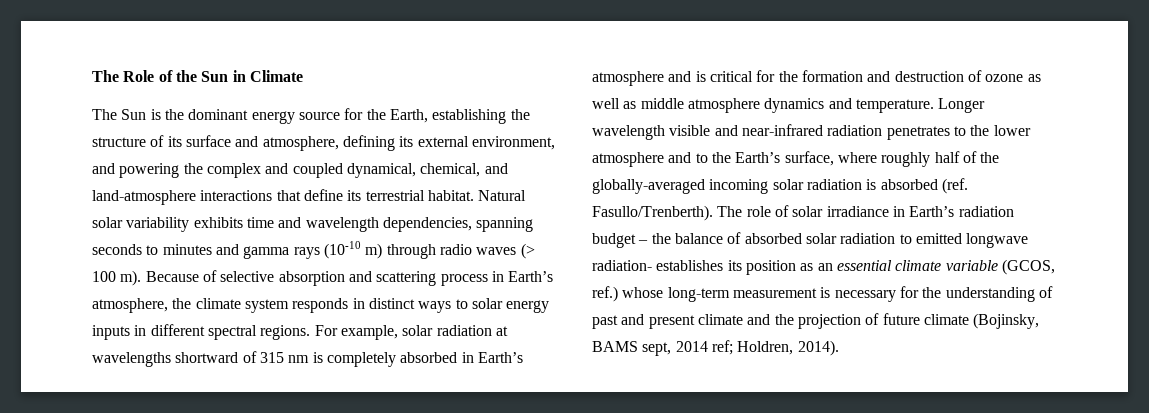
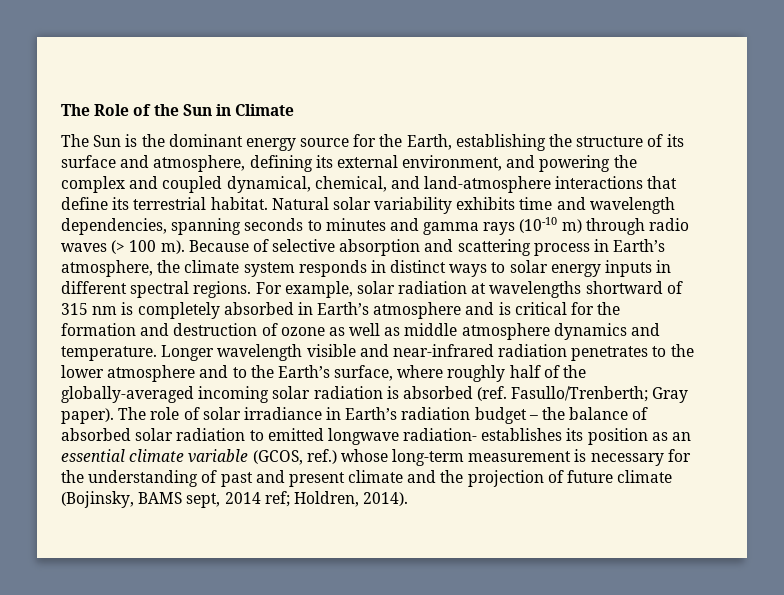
[592,205,713,221] Fasullo/Trenberth). -> [511,386,689,403] [61,408,114,424] Fasullo/Trenberth; Gray paper).

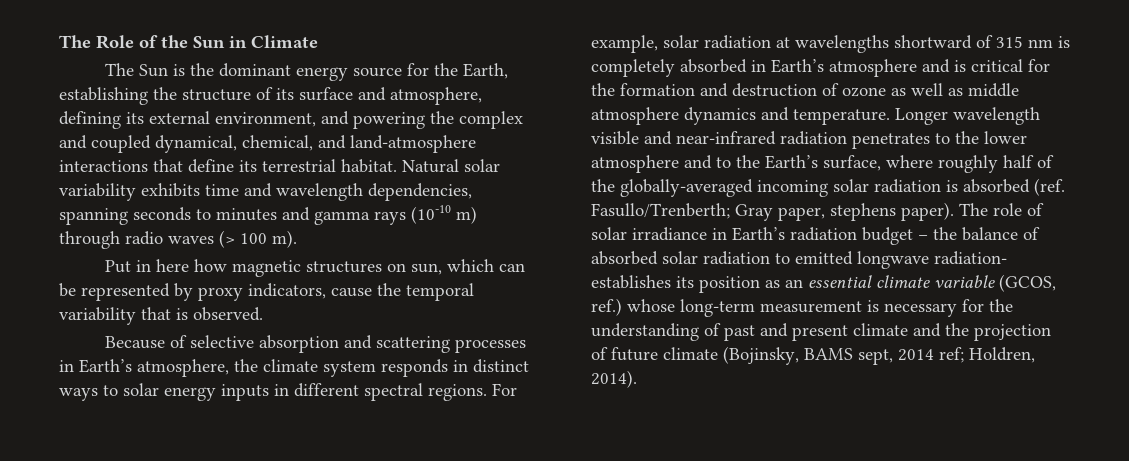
(185, 247) none -> [104,259,525,277] [59,283,474,301] [59,307,263,325] // Put in here how magnetic structures on sun, which can be represented by proxy indicators, cause the temporal variability that is observed. //
[533,243,590,256] process -> [454,339,526,353] processes
(689, 395) none -> [778,203,896,221] paper, stephens

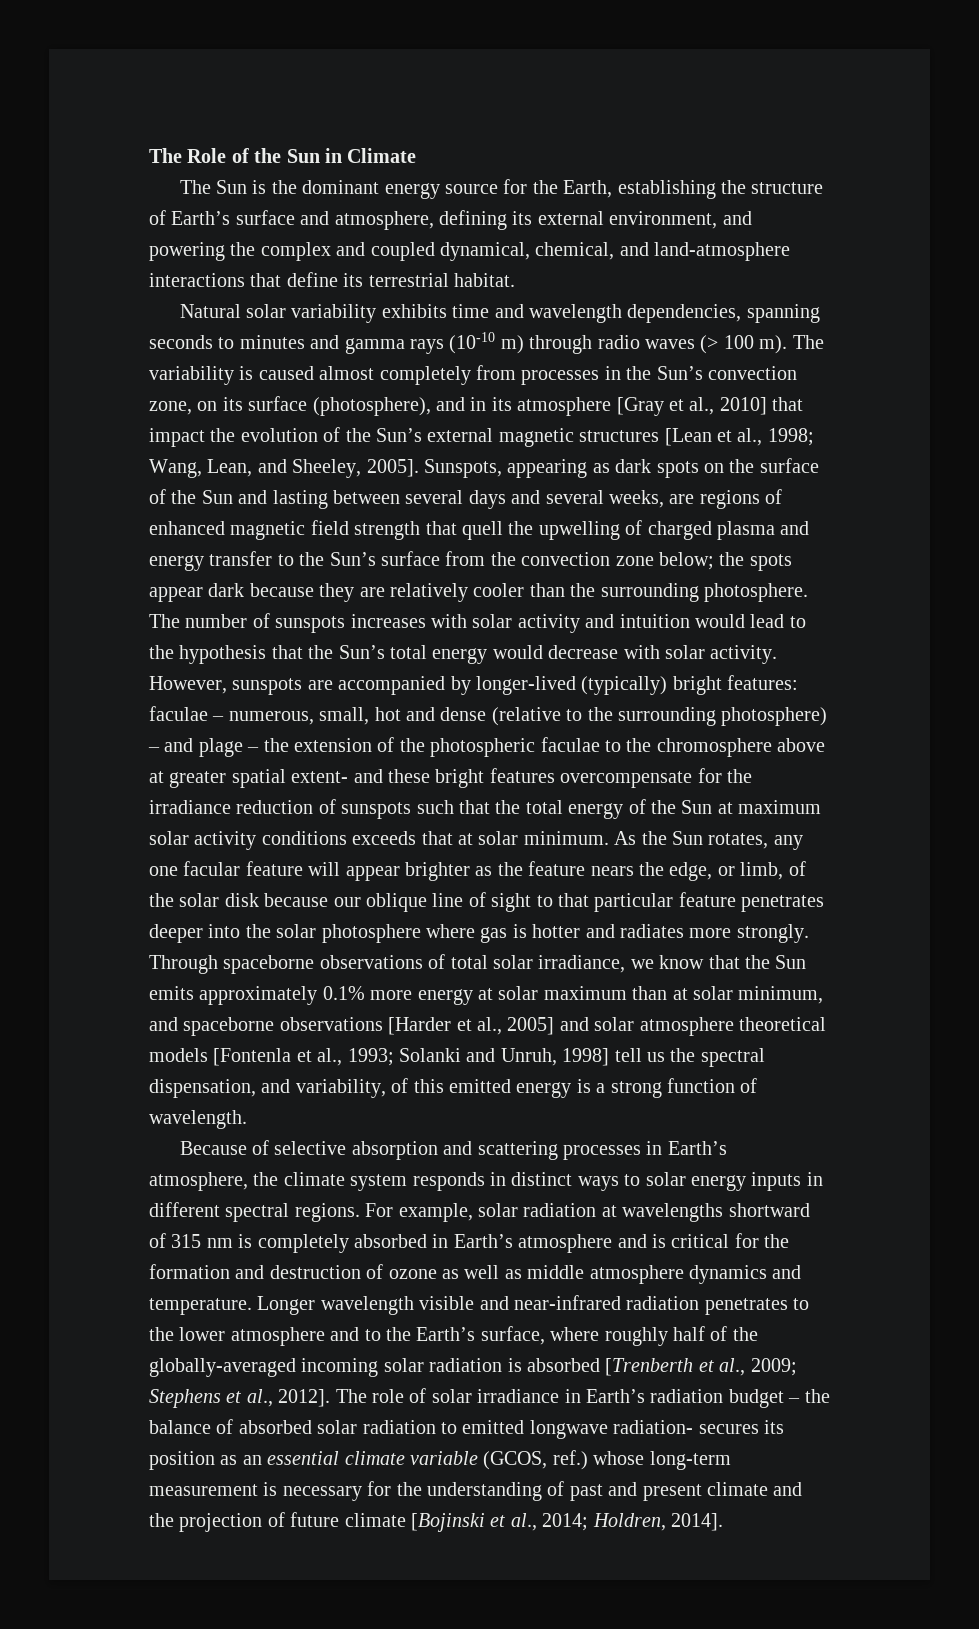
[276,88,294,100] its -> [171,211,231,225] Earth’s
(397, 166) none -> (515, 280) //
[104,259,525,277] [59,283,474,301] [59,307,263,325] // Put in here how magnetic structures on sun, which can be represented by proxy indicators, cause the temporal variability that is observed. -> [792,335,824,349] [149,365,797,385] [149,396,804,416] [149,427,814,447] [149,458,819,478] [149,489,783,509] [149,520,810,540] [149,551,792,571] [149,583,808,602] [149,613,806,633] [149,645,778,664] [149,675,799,695] [149,706,828,726] [148,737,826,757] [149,768,752,788] [149,799,822,819] [149,831,803,850] [149,861,806,881] [149,892,825,912] [149,924,809,943] [149,954,807,974] [149,986,824,1005] [149,1017,826,1036] [149,1048,765,1067] [149,1078,758,1098] [149,1110,247,1129] The variability is caused almost completely from processes in the Sun’s convection zone, on its surface (photosphere), and in its atmosphere [Gray et al., 2010] that impact the evolution of the Sun’s external magnetic structures [Lean et al., 1998; Wang, Lean, and Sheeley, 2005]. Sunspots, appearing as dark spots on the surface of the Sun and lasting between several days and several weeks, are regions of enhanced magnetic field strength that quell the upwelling of charged plasma and energy transfer to the Sun’s surface from the convection zone below; the spots appear dark because they are relatively cooler than the surrounding photosphere. The number of sunspots increases with solar activity and intuition would lead to the hypothesis that the Sun’s total energy would decrease with solar activity. However, sunspots are accompanied by longer-lived (typically) bright features: faculae – numerous, small, hot and dense (relative to the surrounding photosphere) – and plage – the extension of the photospheric faculae to the chromosphere above at greater spatial extent- and these bright features overcompensate for the irradiance reduction of sunspots such that the total energy of the Sun at maximum solar activity conditions exceeds that at solar minimum. As the Sun rotates, any one facular feature will appear brighter as the feature nears the edge, or limb, of the solar disk because our oblique line of sight to that particular feature penetrates deeper into the solar photosphere where gas is hotter and radiates more strongly. Through spaceborne observations of total solar irradiance, we know that the Sun emits approximately 0.1% more energy at solar maximum than at solar minimum, and spaceborne observations [Harder et al., 2005] and solar atmosphere theoretical models [Fontenla et al., 1993; Solanki and Unruh, 1998] tell us the spectral dispensation, and variability, of this emitted energy is a strong function of wavelength.
[1034,178,1065,196] [591,202,954,221] (ref. Fasullo/Trenberth; Gray paper, stephens paper). -> [605,1358,797,1376] [149,1389,331,1408] [Trenberth et al., 2009; Stephens et al., 2012].
[591,275,671,289] establishes -> [698,1424,759,1434] secures
[723,346,1035,365] [591,370,637,388] (Bojinsky, BAMS sept, 2014 ref; Holdren, 2014). -> [411,1513,723,1532] [Bojinski et al., 2014; Holdren, 2014].

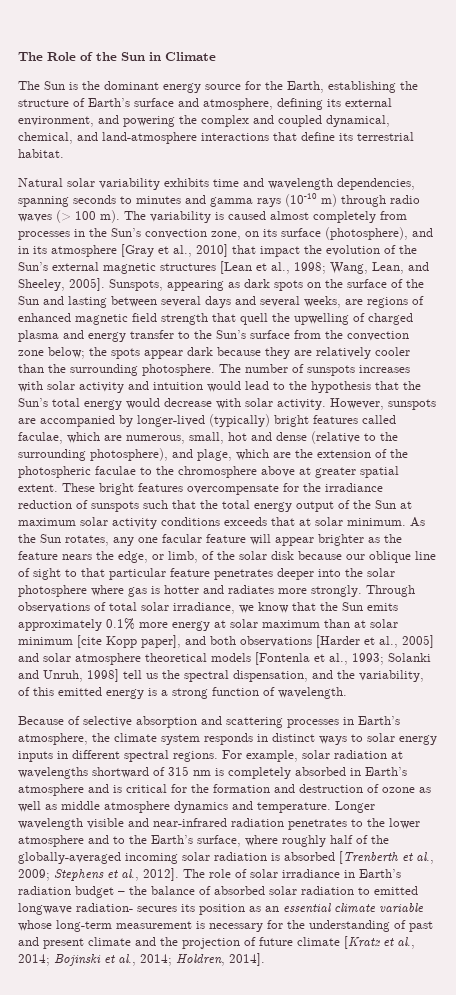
[727,675,799,690] [149,706,225,721] features: faculae – -> [313,415,396,424] [18,432,122,444] features called faculae, which are
[721,707,828,726] [148,738,260,757] photosphere) – and plage – -> [90,448,291,461] photosphere), and plage, which are
[291,769,430,783] extent- and these -> [18,483,95,492] extent. These
(624, 811) none -> [296,501,334,512] output
[223,955,315,974] spaceborne -> (415, 591) none
[738,986,824,1004] [149,1017,275,1036] minimum, and spaceborne -> [18,635,236,648] minimum [cite Kopp paper], and both
(291, 1086) none -> [337,670,355,679] the
[483,1450,588,1470] (GCOS, ref.) -> (424, 908) none
[411,1513,485,1532] [Bojinski -> [344,936,415,949] [18,954,101,966] [Kratz et al., 2014; Bojinski

